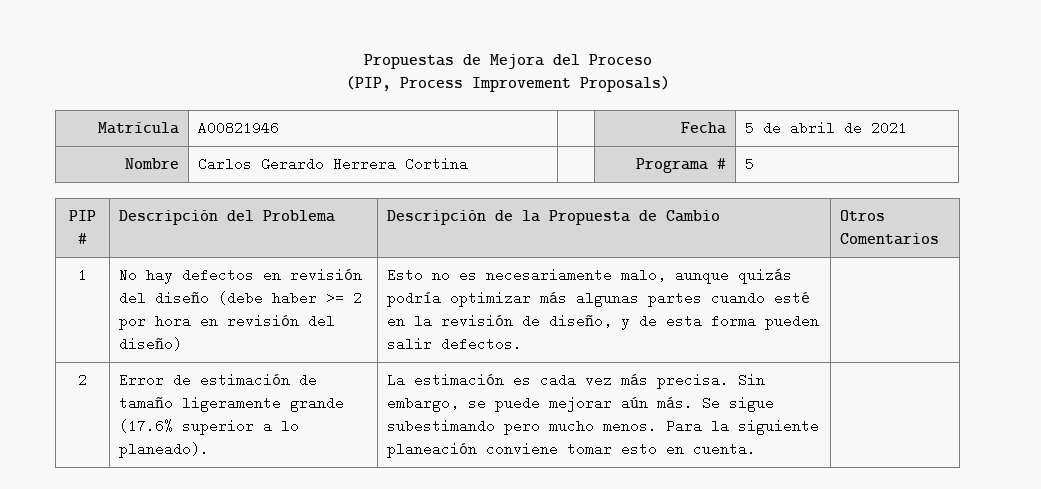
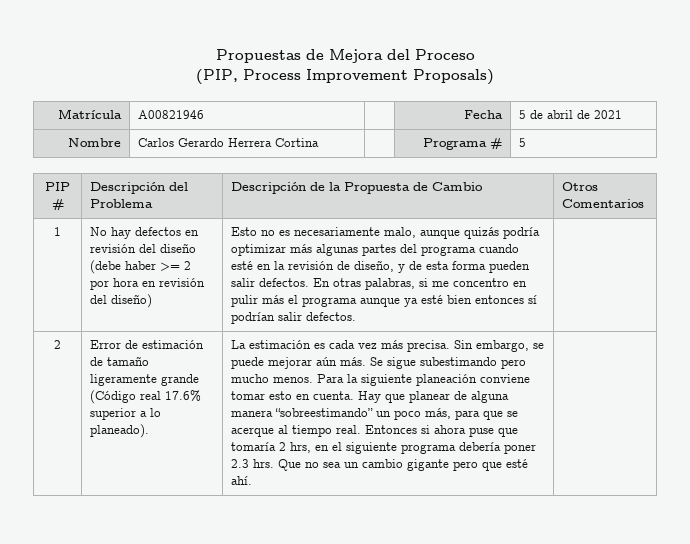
(702, 299) none -> [400,244,477,256] del programa
(522, 344) none -> [313,278,528,290] [231,295,538,307] [231,312,357,324] En otras palabras, si me concentro en pulir más el programa aunque ya esté bien entonces sí podrían salir defectos.
[118,419,173,433] (17.6% -> [90,390,202,404] (Código real 17.6%
(756, 449) none -> [358,391,510,403] [231,408,519,420] [231,425,519,437] [231,442,537,454] [231,459,529,471] [231,476,253,485] Hay que planear de alguna manera “sobreestimando” un poco más, para que se acerque al tiempo real. Entonces si ahora puse que tomaría 2 hrs, en el siguiente programa debería poner 2.3 hrs. Que no sea un cambio gigante pero que esté ahí.

